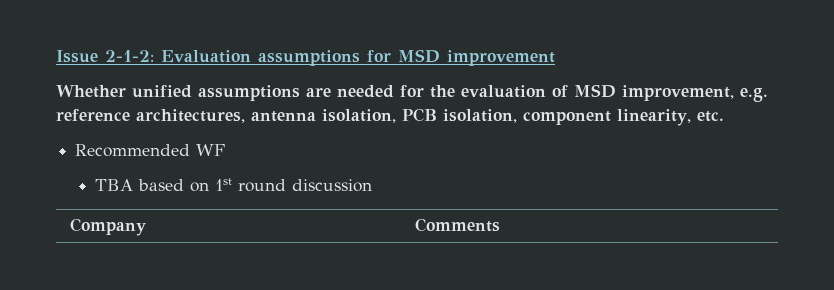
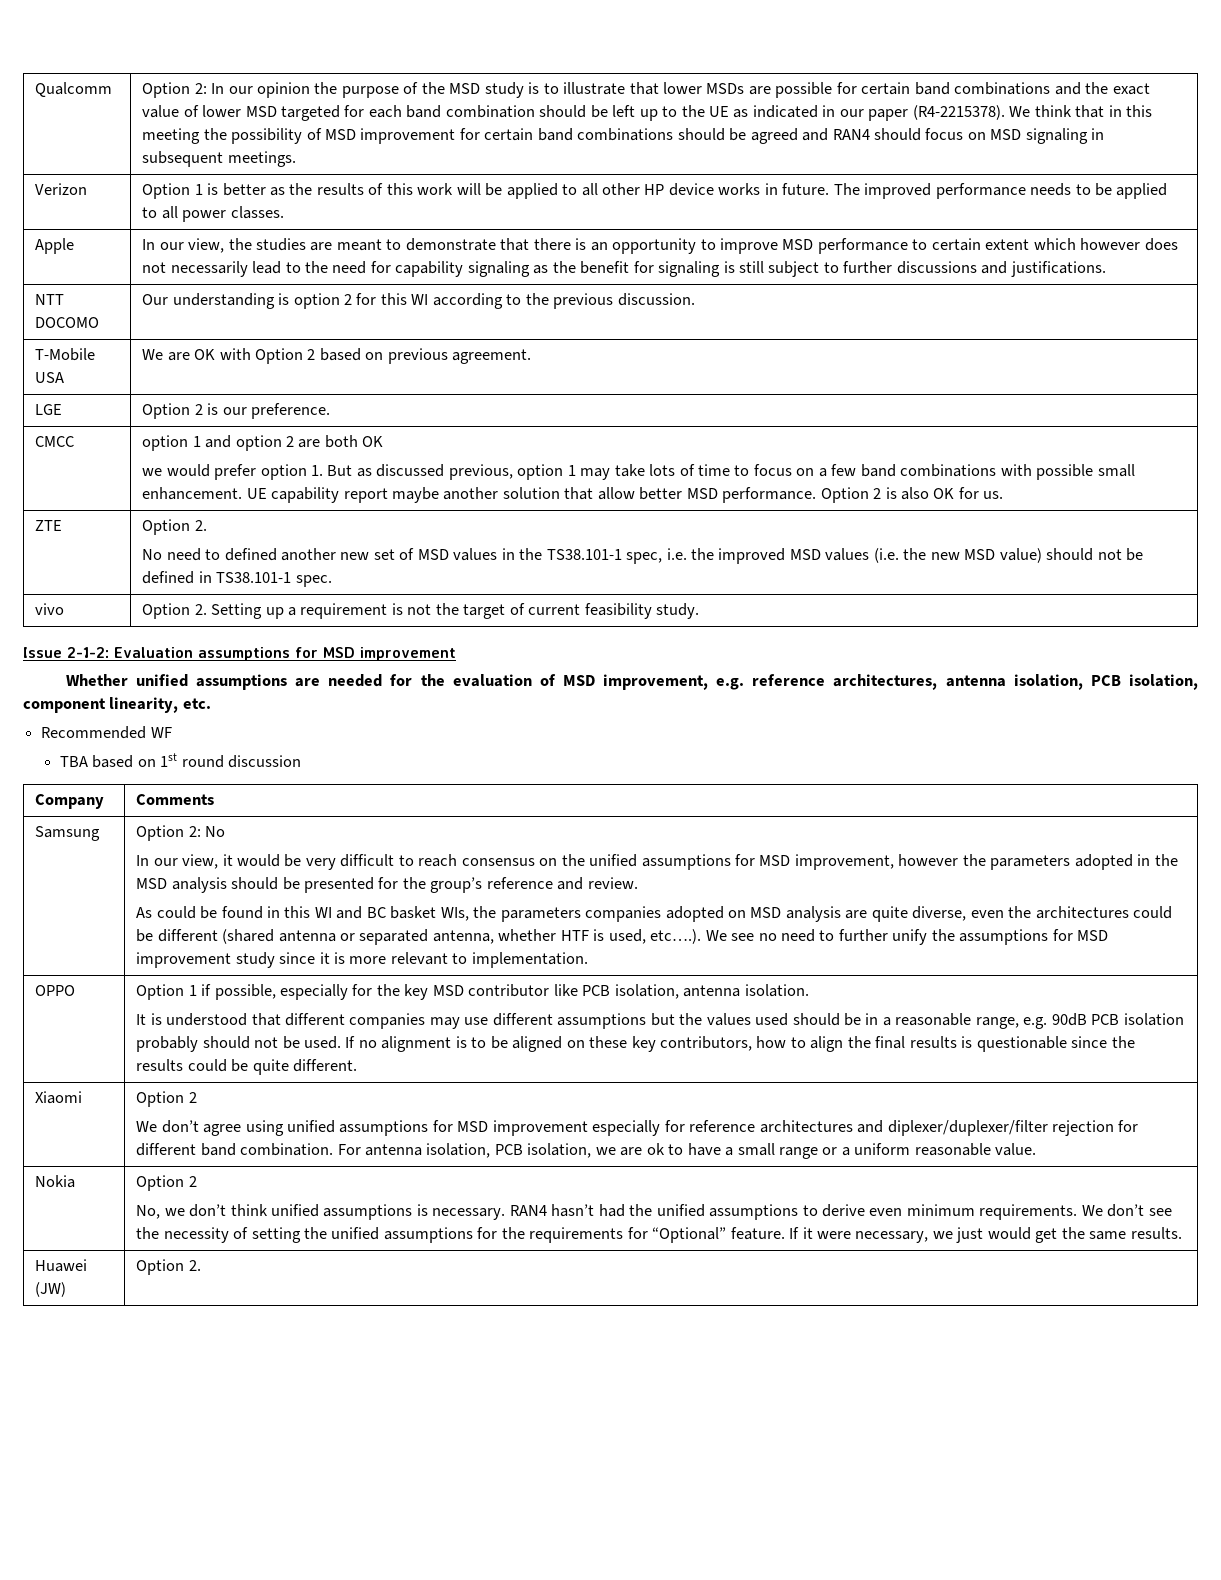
(56, 56) none -> [35,82,113,97] [142,82,1150,98] [142,105,1152,121] [142,128,1105,144] [142,151,296,167] [35,183,88,195] [142,183,1168,199] [142,206,284,222] [35,238,75,254] [142,238,1178,254] [142,261,1106,277] [35,294,65,305] [35,317,100,328] [142,293,695,309] [35,348,96,361] [35,372,65,383] [142,348,532,364] [35,404,63,415] [142,403,330,419] [35,436,75,447] [142,435,384,451] [142,464,1135,480] [142,487,1004,503] [35,520,63,531] [142,519,207,535] [142,548,1143,564] [142,571,332,587] [35,603,65,615] [142,603,700,619] Qualcomm | Option 2: In our opinion the purpose of the MSD study is to illustrate that lower MSDs are possible for certain band combinations and the exact value of lower MSD targeted for each band combination should be left up to the UE as indicated in our paper (R4-2215378). We think that in this meeting the possibility of MSD improvement for certain band combinations should be agreed and RAN4 should focus on MSD signaling in subsequent meetings. // Verizon | Option 1 is better as the results of this work will be applied to all other HP device works in future. The improved performance needs to be applied to all power classes. // Apple | In our view, the studies are meant to demonstrate that there is an opportunity to improve MSD performance to certain extent which however does not necessarily lead to the need for capability signaling as the benefit for signaling is still subject to further discussions and justifications. // NTT DOCOMO | Our understanding is option 2 for this WI according to the previous discussion. // T-Mobile USA | We are OK with Option 2 based on previous agreement. // LGE | Option 2 is our preference. // CMCC | option 1 and option 2 are both OK // we would prefer option 1. But as discussed previous, option 1 may take lots of time to focus on a few band combinations with possible small enhancement. UE capability report maybe another solution that allow better MSD performance. Option 2 is also OK for us. // ZTE | Option 2. // No need to defined another new set of MSD values in the TS38.101-1 spec, i.e. the improved MSD values (i.e. the new MSD value) should not be defined in TS38.101-1 spec. // vivo | Option 2. Setting up a requirement is not the target of current feasibility study. //
(500, 225) none -> [35,826,101,841] [136,825,226,841] [136,854,1178,870] [136,877,638,893] [136,906,1173,922] [136,929,1109,945] [136,952,588,968] [35,985,76,996] [136,984,809,1000] [136,1013,1184,1029] [136,1036,1135,1052] [136,1059,357,1075] [35,1091,83,1104] [136,1091,197,1107] [136,1120,1139,1136] [136,1143,1037,1159] [35,1175,76,1188] [136,1175,197,1191] [136,1204,1172,1220] [136,1227,1182,1243] [35,1259,88,1272] [35,1282,67,1297] [136,1259,201,1275] // Samsung | Option 2: No // In our view, it would be very difficult to reach consensus on the unified assumptions for MSD improvement, however the parameters adopted in the MSD analysis should be presented for the group’s reference and review. // As could be found in this WI and BC basket WIs, the parameters companies adopted on MSD analysis are quite diverse, even the architectures could be different (shared antenna or separated antenna, whether HTF is used, etc….). We see no need to further unify the assumptions for MSD improvement study since it is more relevant to implementation. // OPPO | Option 1 if possible, especially for the key MSD contributor like PCB isolation, antenna isolation. // It is understood that different companies may use different assumptions but the values used should be in a reasonable range, e.g. 90dB PCB isolation probably should not be used. If no alignment is to be aligned on these key contributors, how to align the final results is questionable since the results could be quite different. // Xiaomi | Option 2 // We don’t agree using unified assumptions for MSD improvement especially for reference architectures and diplexer/duplexer/filter rejection for different band combination. For antenna isolation, PCB isolation, we are ok to have a small range or a uniform reasonable value. // Nokia | Option 2 // No, we don’t think unified assumptions is necessary. RAN4 hasn’t had the unified assumptions to derive even minimum requirements. We don’t see the necessity of setting the unified assumptions for the requirements for “Optional” feature. If it were necessary, we just would get the same results. // Huawei (JW) | Option 2.

